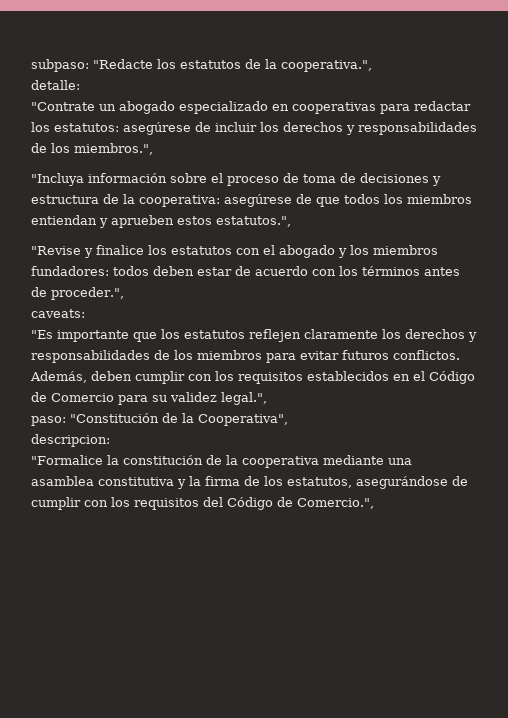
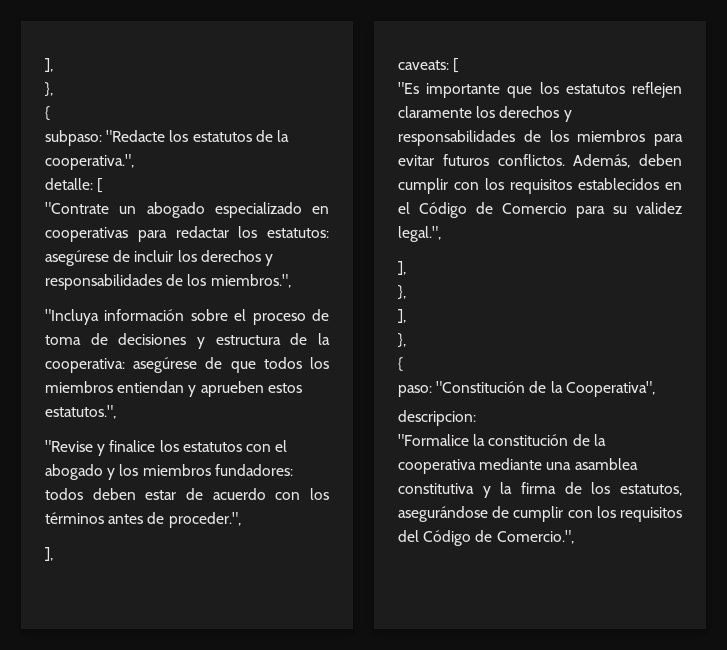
(31, 65) none -> [45,58,53,72] [45,82,53,97] [45,106,50,121] ], // }, // { //
(80, 85) none -> [97,178,104,193] [
(124, 293) none -> [45,547,53,561] // ],
(85, 313) none -> [453,58,460,73] [
(267, 398) none -> [398,261,406,275] [398,285,406,300] [398,309,406,323] [398,333,406,348] [398,357,403,372] // ], // }, // ], // }, // {

